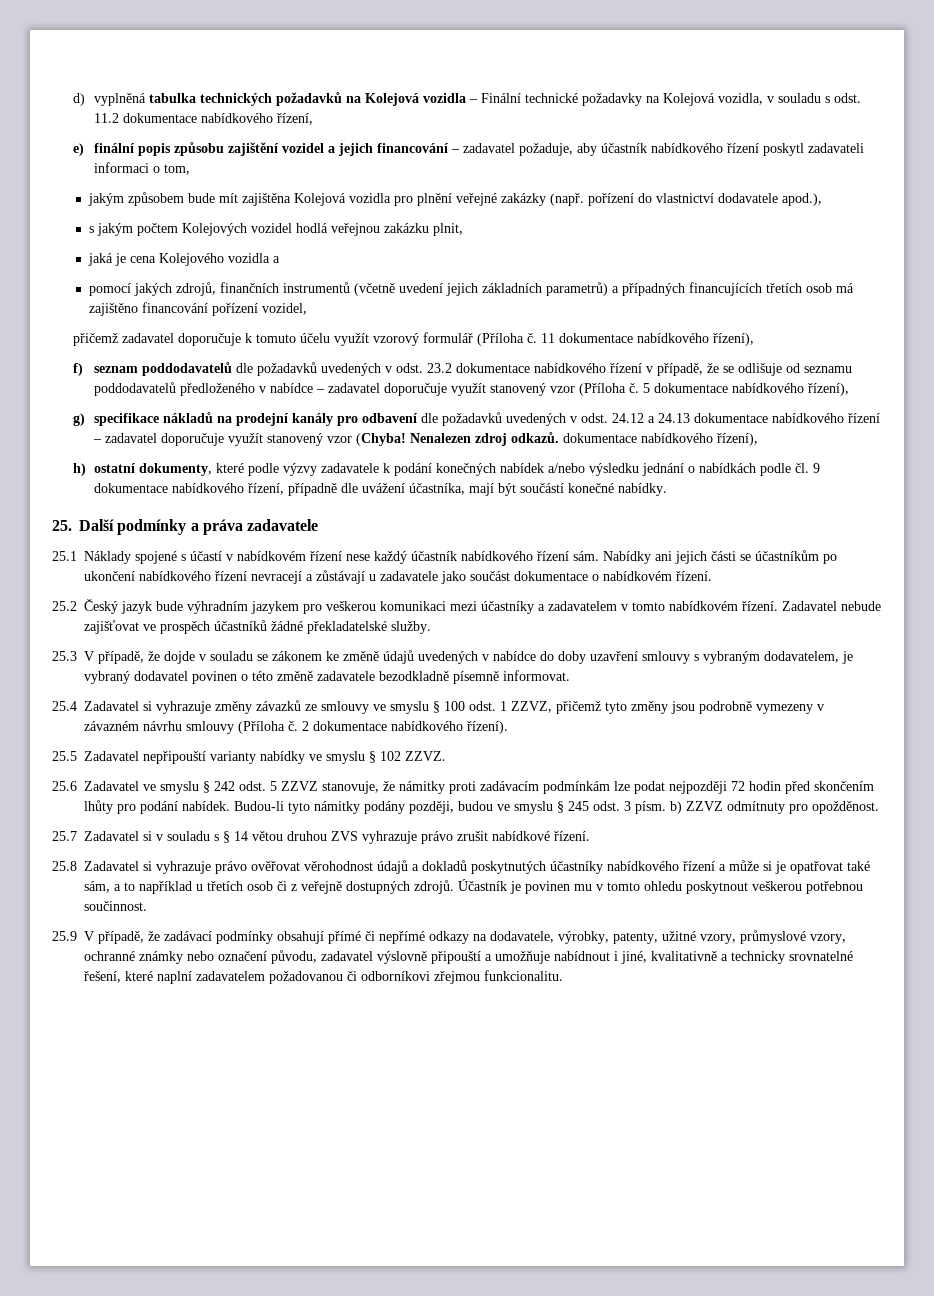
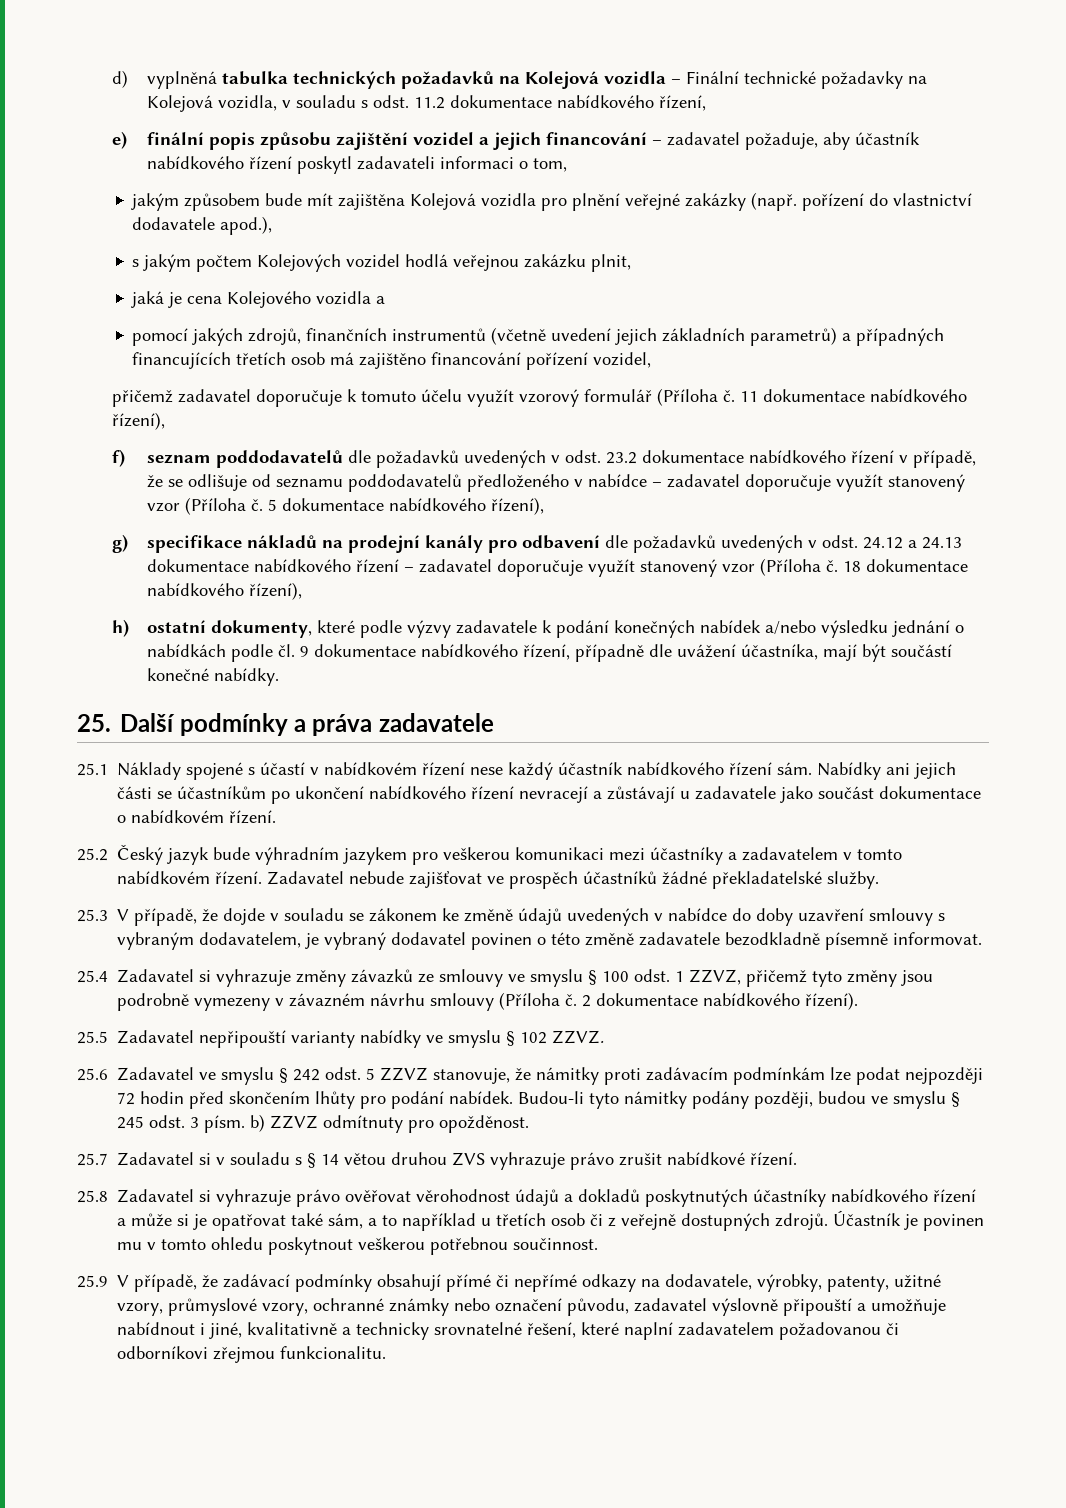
[356,432,560,446] (Chyba! Nenalezen zdroj odkazů. -> [759,558,861,576] (Příloha č. 18

